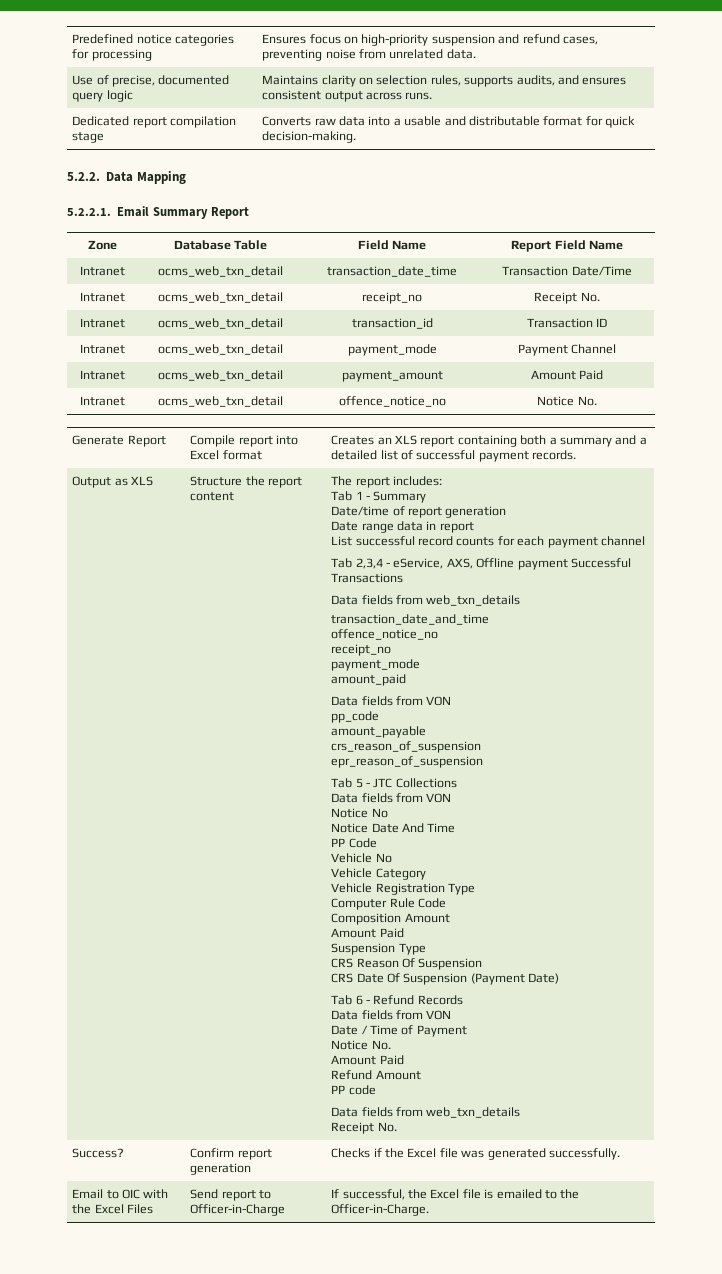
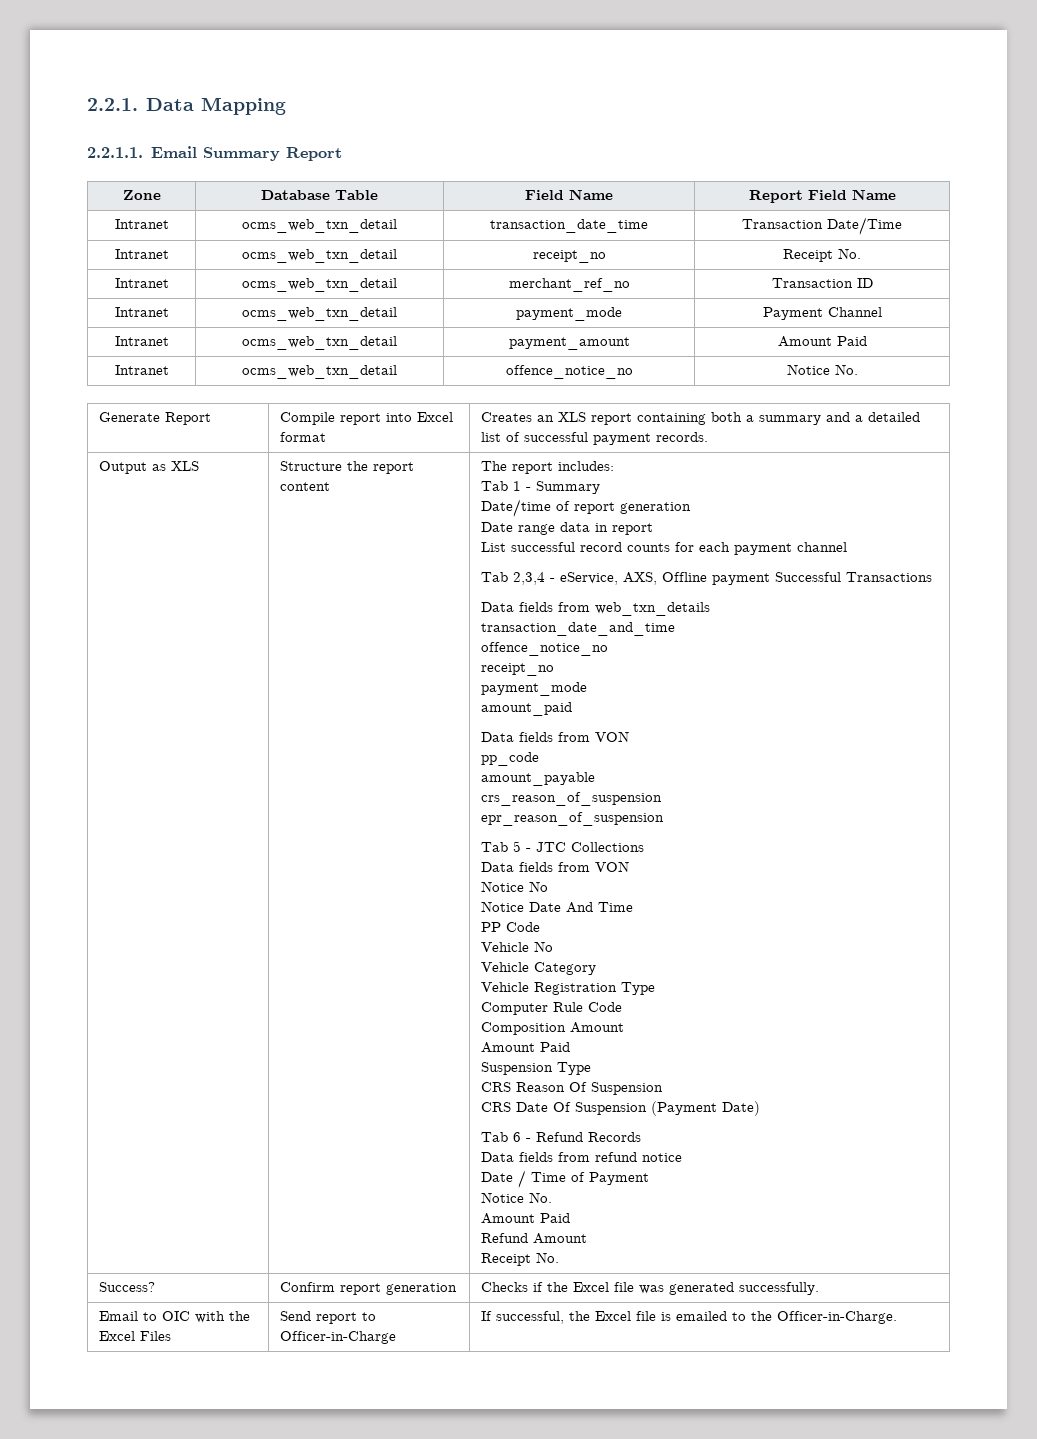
[72,34,235,46] [72,49,152,61] [262,34,598,46] [262,49,476,61] [72,75,230,87] [72,90,133,102] [262,75,627,87] [262,90,433,102] [72,116,237,128] [72,132,105,143] [262,116,636,128] [262,131,357,143] [67,172,100,181] Predefined notice categories for processing | Ensures focus on high-priority suspension and refund cases, preventing noise from unrelated data. // Use of precise, documented query logic | Maintains clarity on selection rules, supports audits, and ensures consistent output across runs. // Dedicated report compilation stage | Converts raw data into a usable and distributable format for quick decision-making. // 5.2.2. -> [87,98,138,111] 2.2.1.
[67,208,111,216] 5.2.2.1. -> [87,147,143,158] 2.2.1.1.
[351,318,433,329] transaction_id -> [508,278,630,292] merchant_ref_no
[426,1010,452,1020] VON -> [595,1152,683,1162] refund notice
[331,1085,376,1095] [331,1107,521,1118] // PP code // Data fields from web_txn_details -> (588, 1238) none

